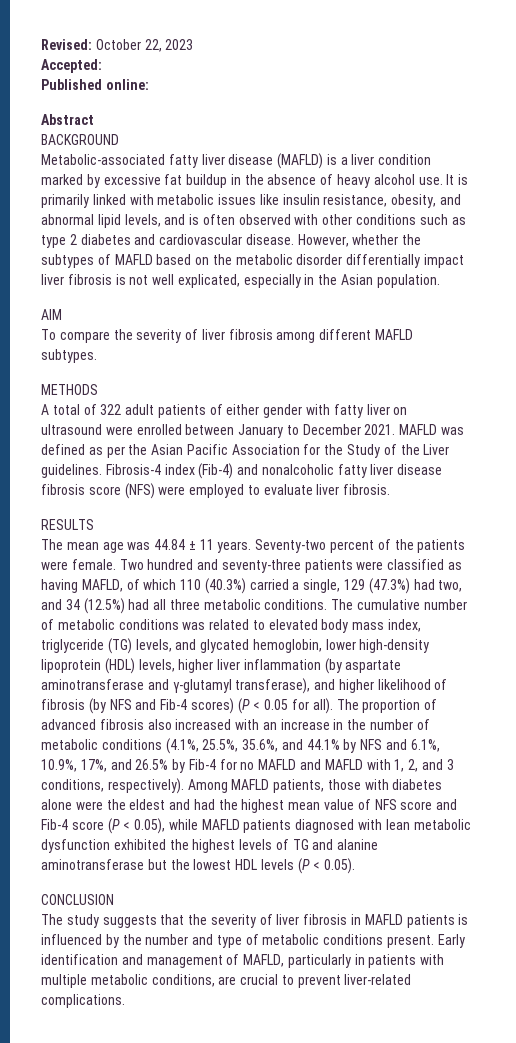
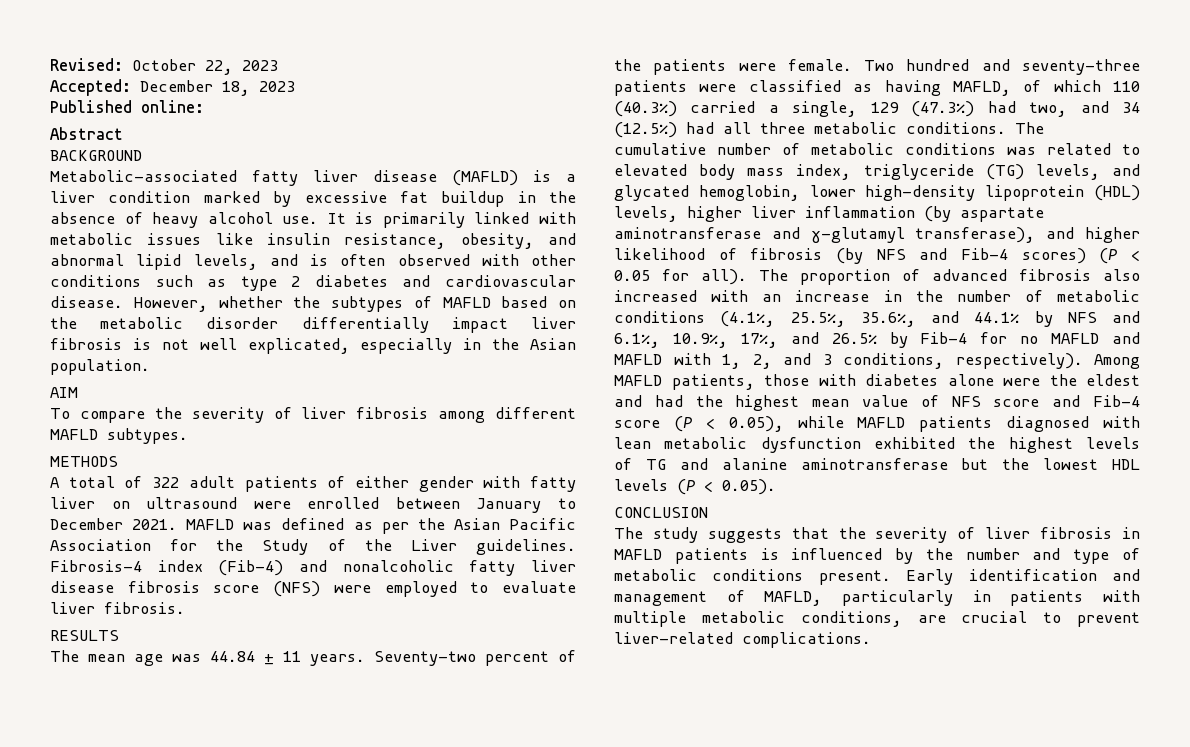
(102, 66) none -> [140,80,295,96] December 18, 2023

